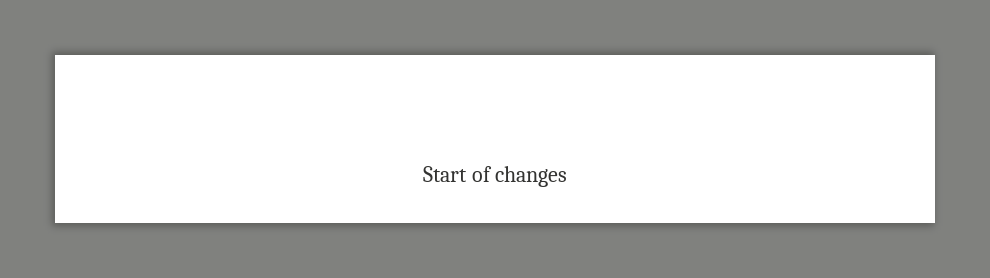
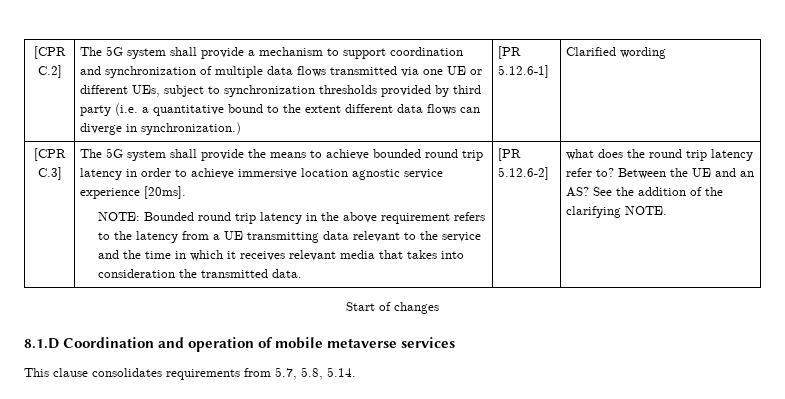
[422,166,568,187] Start of changes -> [33,46,66,59] [37,65,62,78] [80,46,464,59] [80,66,483,78] [80,85,482,97] [80,103,481,116] [80,122,242,135] [498,46,522,59] [498,65,550,78] [566,47,667,59] [33,148,66,161] [37,167,62,180] [80,148,484,161] [80,168,444,180] [80,186,187,199] [97,212,485,224] [97,231,481,243] [97,250,464,261] [97,269,302,278] [498,148,522,161] [498,167,550,180] [566,149,754,161] [566,168,755,179] [566,187,724,197] [566,206,668,218] [346,302,439,314] [24,337,456,352] [24,367,356,380] [CPR C.2] | The 5G system shall provide a mechanism to support coordination and synchronization of multiple data flows transmitted via one UE or different UEs, subject to synchronization thresholds provided by third party (i.e. a quantitative bound to the extent different data flows can diverge in synchronization.) | [PR 5.12.6-1] | Clarified wording // [CPR C.3] | The 5G system shall provide the means to achieve bounded round trip latency in order to achieve immersive location agnostic service experience [20ms]. // NOTE: Bounded round trip latency in the above requirement refers to the latency from a UE transmitting data relevant to the service and the time in which it receives relevant media that takes into consideration the transmitted data. | [PR 5.12.6-2] | what does the round trip latency refer to? Between the UE and an AS? See the addition of the clarifying NOTE. // Start of changes // 8.1.D Coordination and operation of mobile metaverse services // This clause consolidates requirements from 5.7, 5.8, 5.14.

